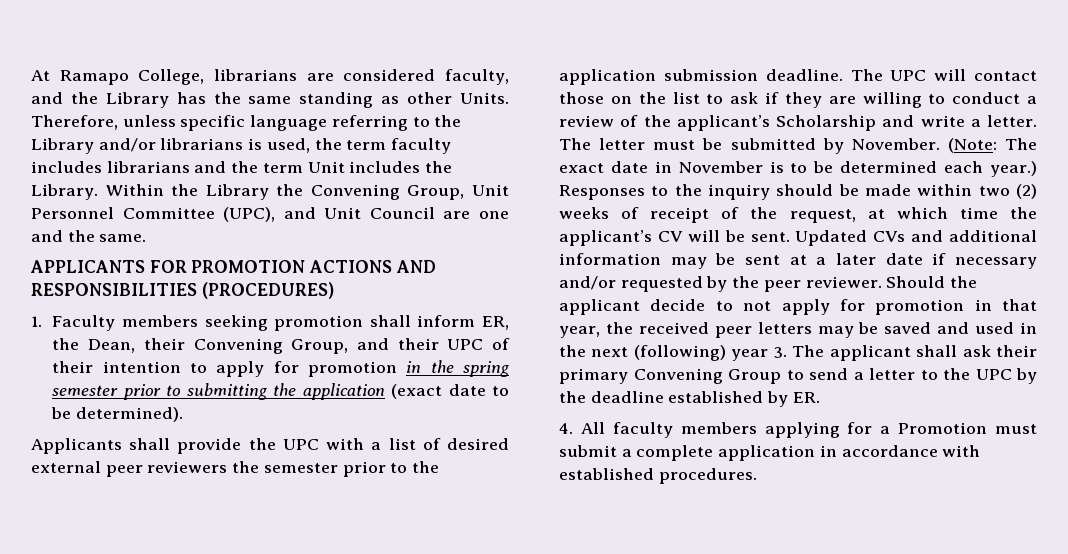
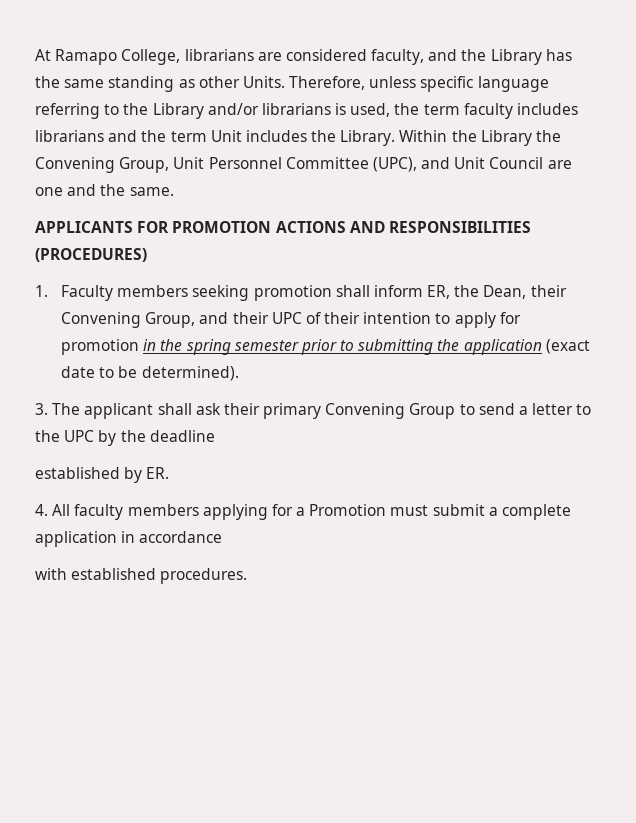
[31,438,510,454] [31,461,440,477] [559,69,1037,85] [559,92,1037,108] [559,115,1037,131] [559,138,1037,154] [559,161,1037,177] [559,184,1037,200] [559,207,1037,223] [559,230,1037,246] [559,253,1037,269] [559,276,978,292] [559,299,1037,315] [559,322,1037,338] [559,345,769,361] Applicants shall provide the UPC with a list of desired external peer reviewers the semester prior to the application submission deadline. The UPC will contact those on the list to ask if they are willing to conduct a review of the applicant’s Scholarship and write a letter. The letter must be submitted by November. (Note: The exact date in November is to be determined each year.) Responses to the inquiry should be made within two (2) weeks of receipt of the request, at which time the applicant’s CV will be sent. Updated CVs and additional information may be sent at a later date if necessary and/or requested by the peer reviewer. Should the applicant decide to not apply for promotion in that year, the received peer letters may be saved and used in the next (following) year -> (239, 373) none
(664, 397) none -> (215, 436) //
(938, 451) none -> (223, 537) //

